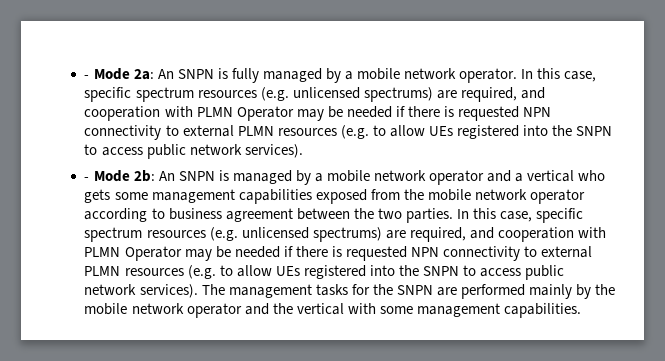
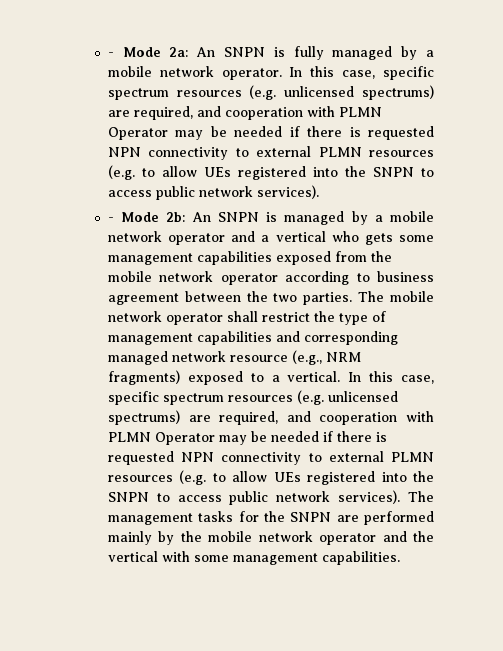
(453, 215) none -> [358,291,434,302] [107,311,386,325] [107,331,398,345] [107,350,361,365] [107,370,341,385] The mobile network operator shall restrict the type of management capabilities and corresponding managed network resource (e.g., NRM fragments) exposed to a vertical.

